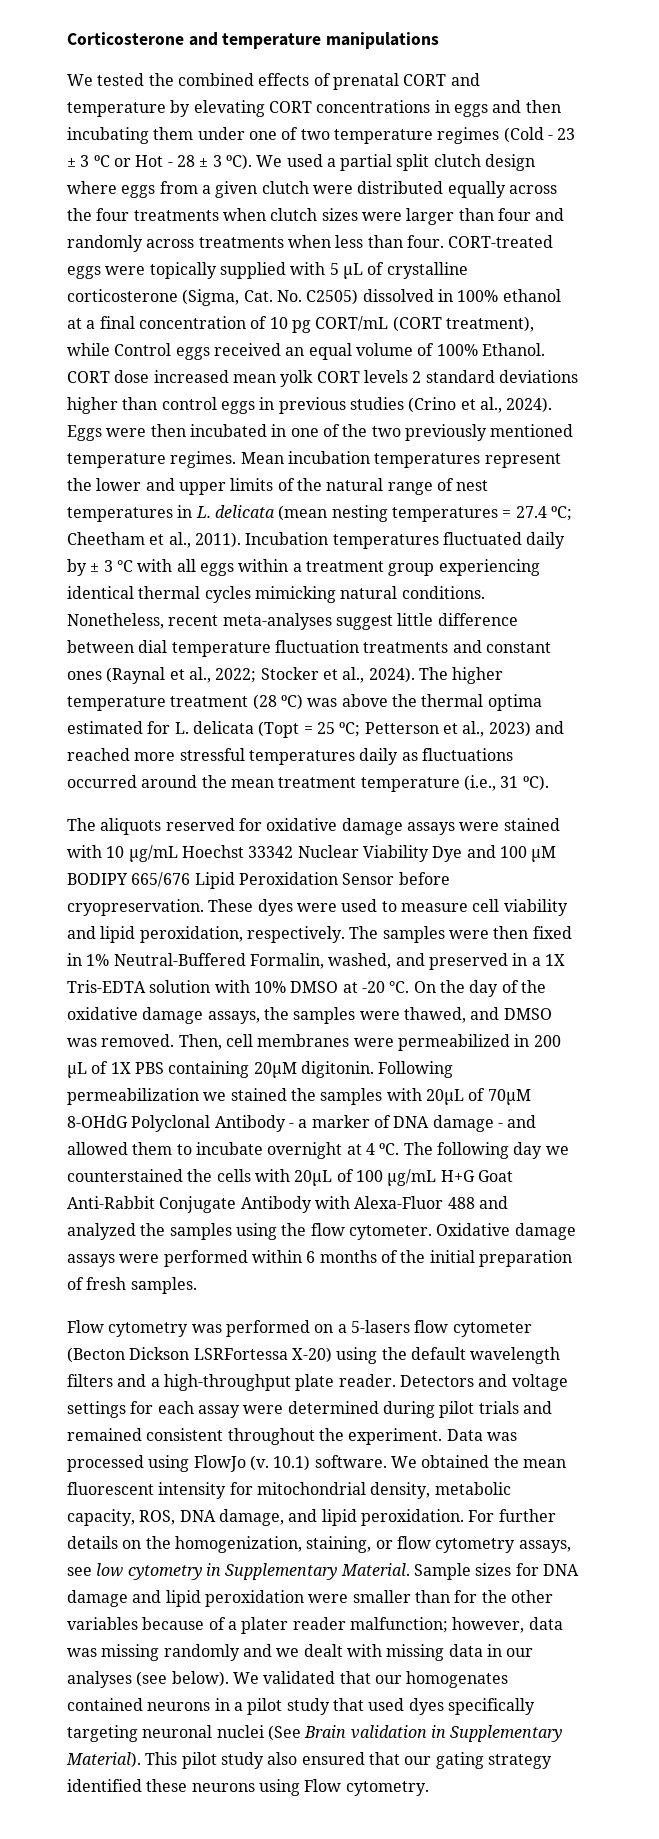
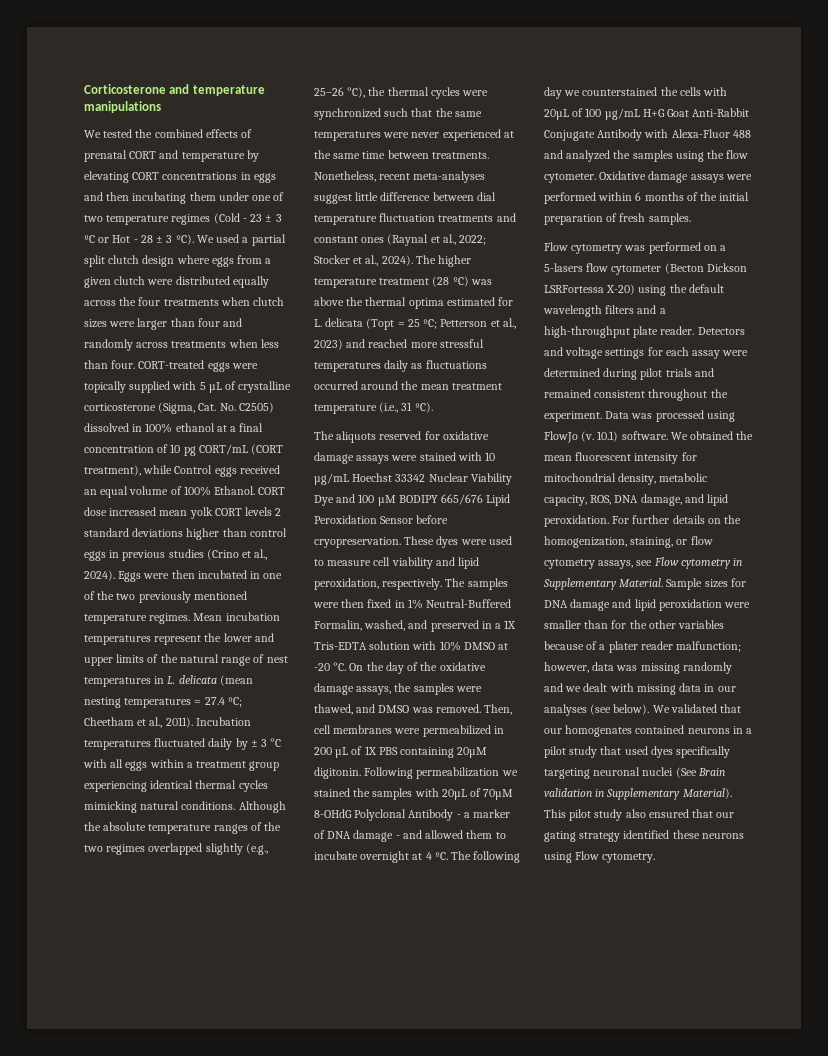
(485, 592) none -> [238,801,286,813] [84,822,282,834] [84,843,268,855] [314,87,489,99] [314,108,482,120] [314,129,514,141] [314,150,489,159] Although the absolute temperature ranges of the two regimes overlapped slightly (e.g., 25–26 °C), the thermal cycles were synchronized such that the same temperatures were never experienced at the same time between treatments.
[96,1563,124,1577] low -> [653,557,679,566] Flow

